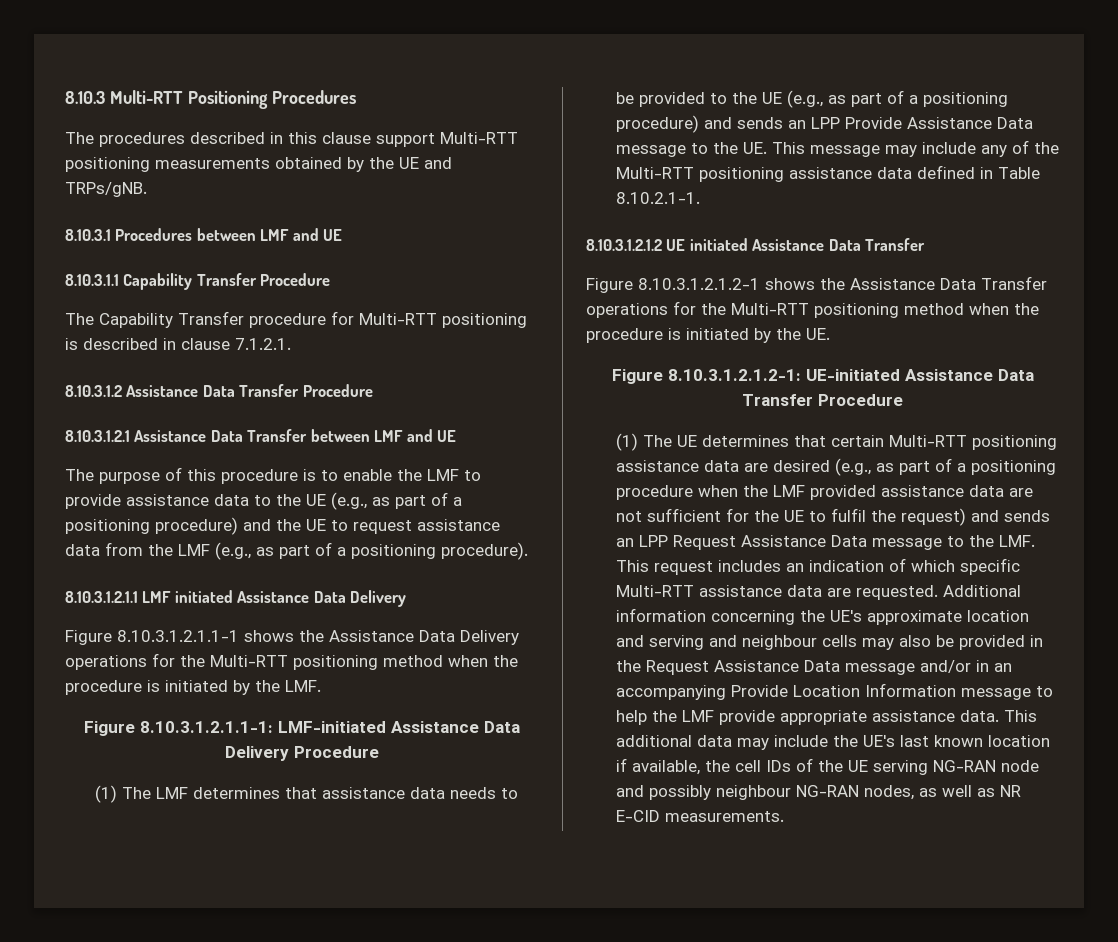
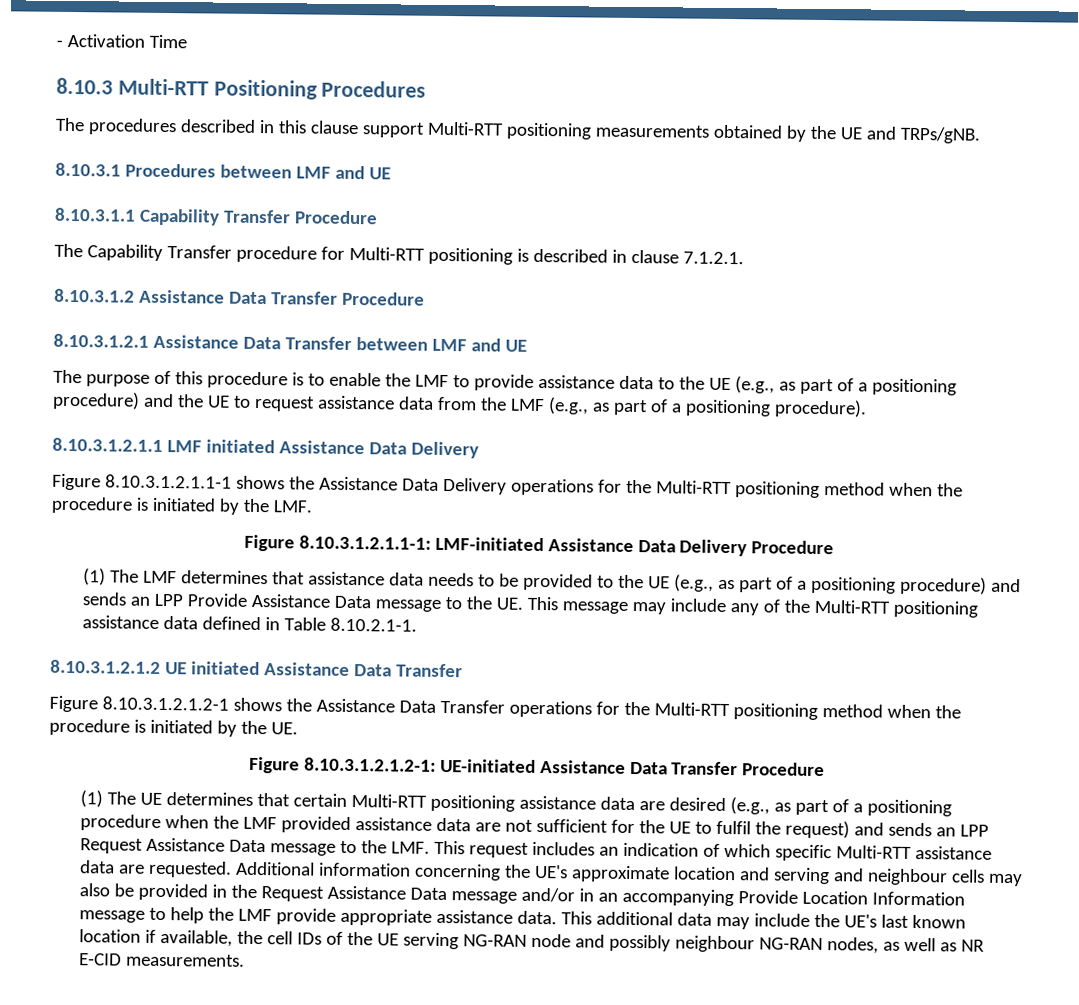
(65, 97) none -> [56,33,187,49] - Activation Time //

